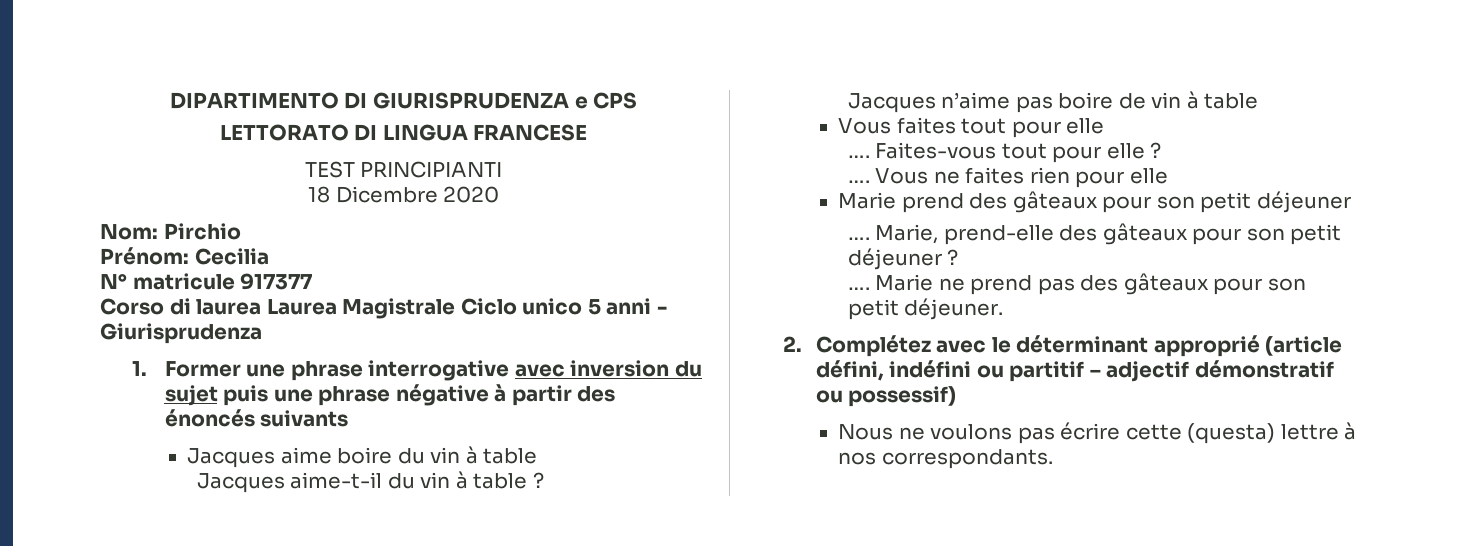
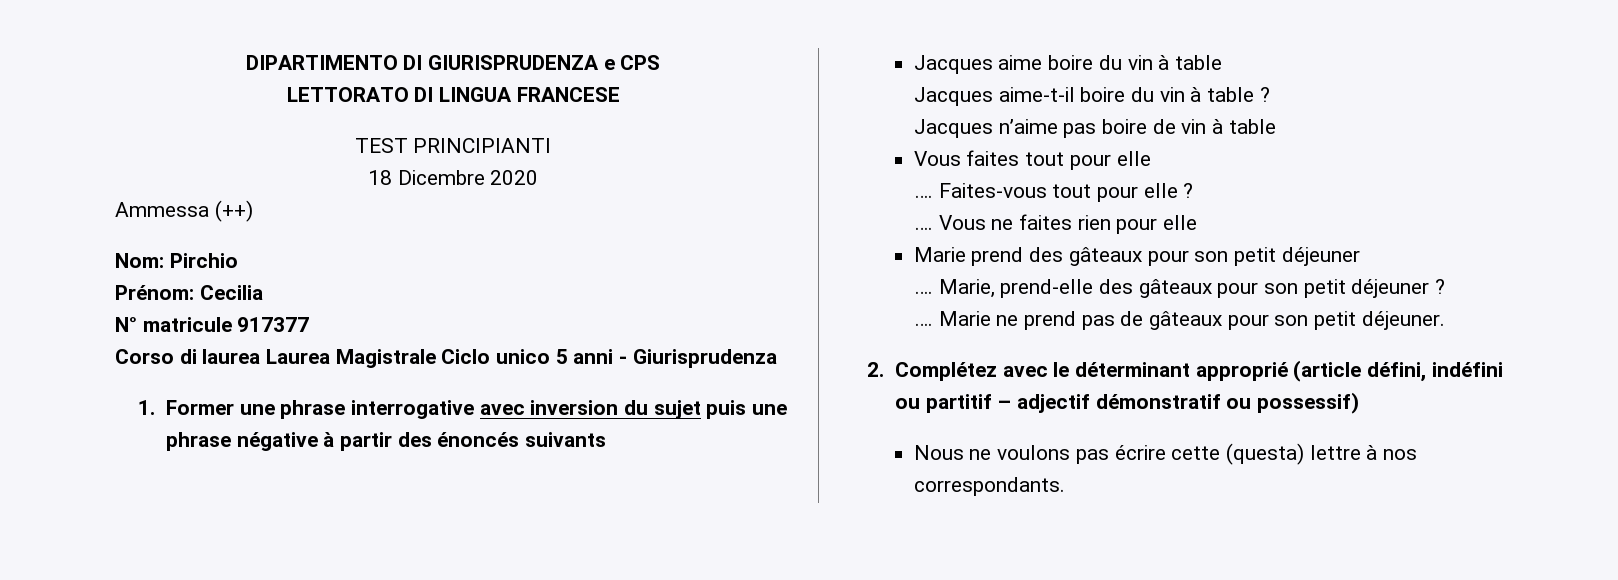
(500, 194) none -> [115,200,253,222] // Ammessa (++)
(383, 480) none -> [1080,87,1126,102] boire
[1080,275,1119,291] des -> [1120,311,1144,326] de

